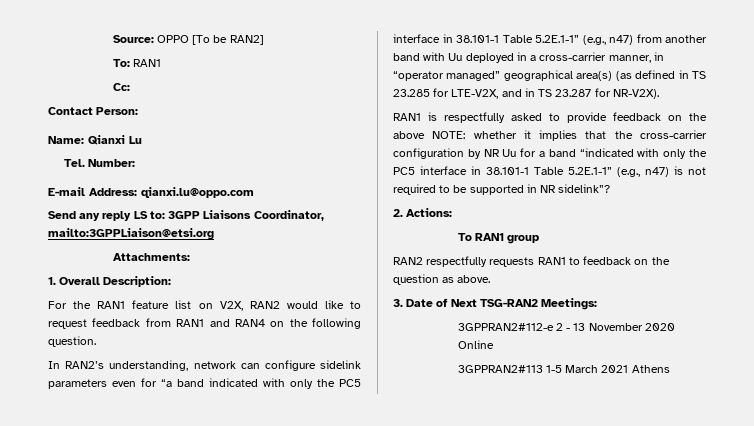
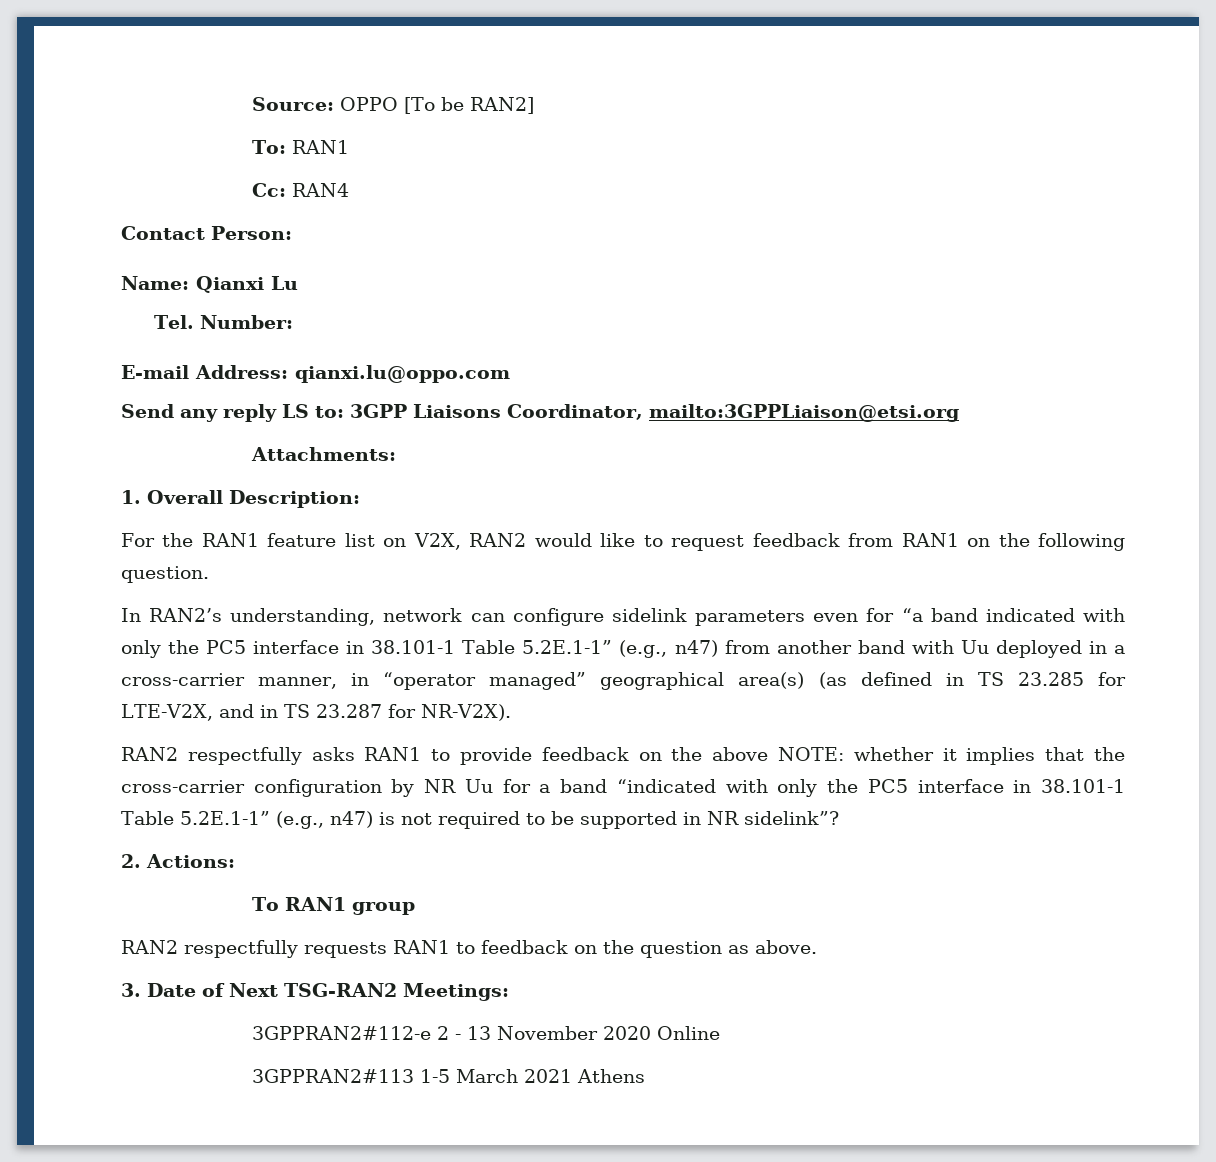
(130, 87) none -> [292,183,350,197] RAN4
[209,319,265,327] and RAN4 -> (959, 540) none
[393,112,542,123] RAN1 is respectfully asked -> [121,747,422,765] RAN2 respectfully asks RAN1

